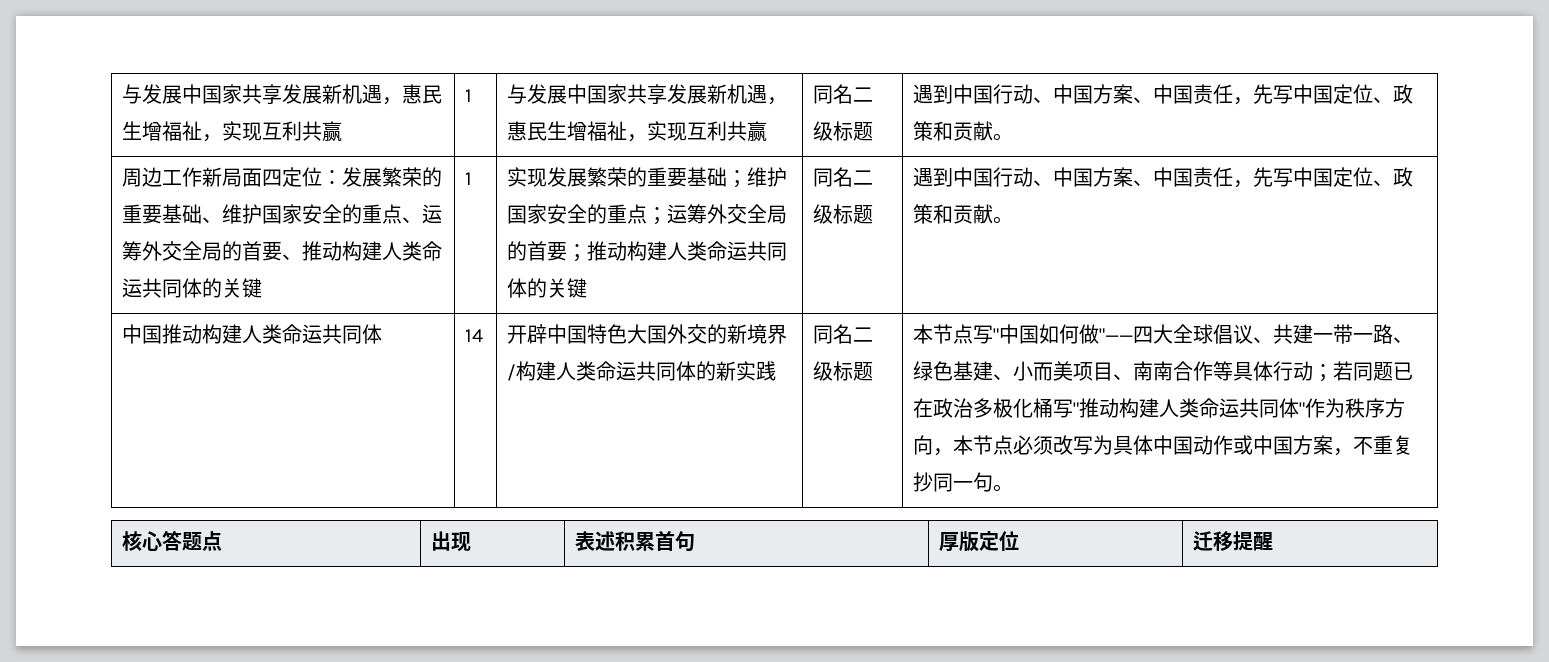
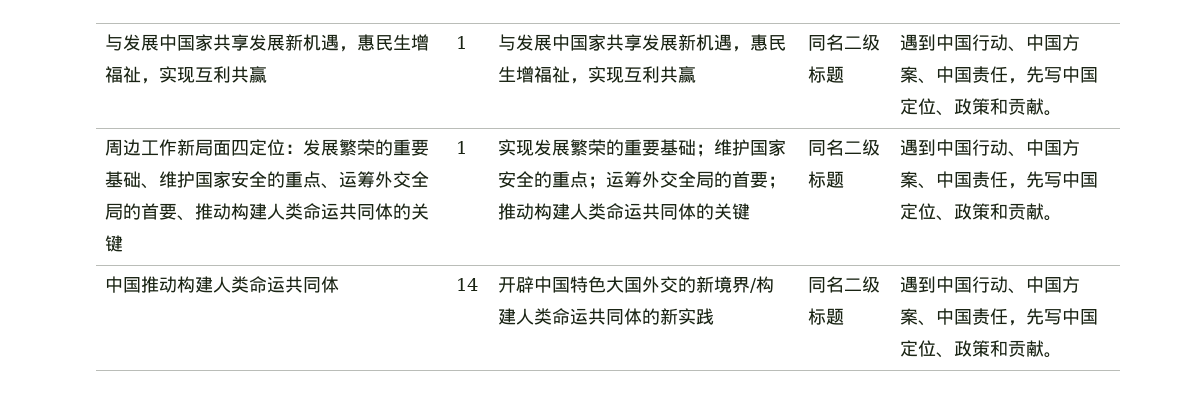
[913,324,1414,344] [913,361,1414,382] [913,398,1406,418] [913,435,1414,456] [913,472,1014,492] [122,530,223,551] [431,531,472,552] [575,531,696,552] [939,531,1020,552] [1193,531,1274,551] 本节点写"中国如何做"——四大全球倡议、共建一带一路、绿色基建、小而美项目、南南合作等具体行动；若同题已在政治多极化桶写"推动构建人类命运共同体"作为秩序方向，本节点必须改写为具体中国动作或中国方案，不重复抄同一句。 // 核心答题点 | 出现 | 表述积累首句 | 厚版定位 | 迁移提醒 -> [900,276,1081,294] [900,308,1099,326] [900,340,1063,358] 遇到中国行动、中国方案、中国责任，先写中国定位、政策和贡献。

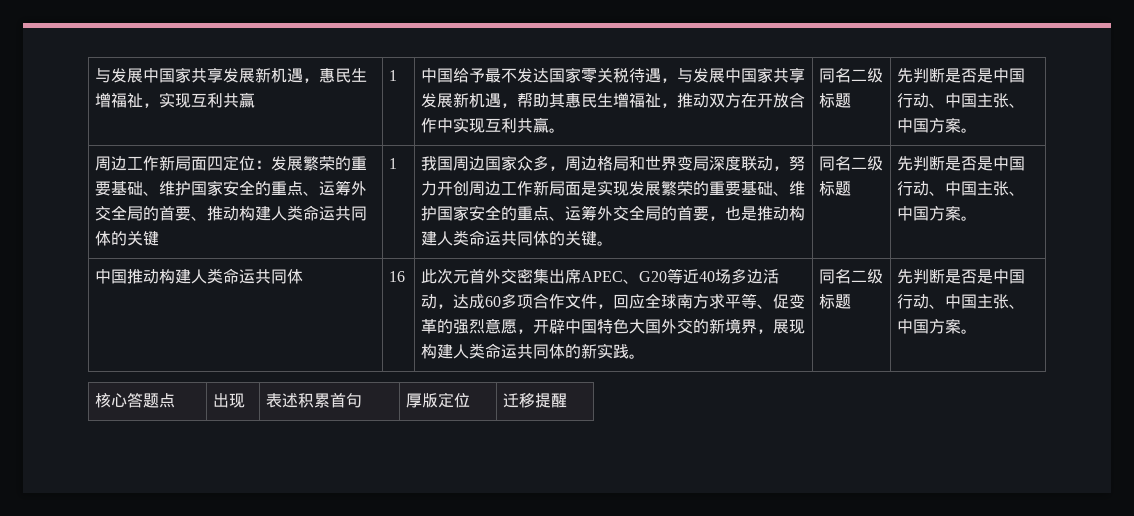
[498,34,787,52] [498,66,697,84] [808,34,881,51] [808,66,845,83] [900,34,1081,52] [900,66,1099,84] [900,98,1045,116] 与发展中国家共享发展新机遇，惠民生增福祉，实现互利共赢 | 同名二级标题 | 遇到中国行动、中国方案、中国责任，先写中国定位、政策和贡献 -> [421,67,806,83] [421,92,806,108] [421,117,566,133] [819,68,884,83] [819,93,852,108] [897,68,1026,83] [897,93,1026,108] [897,118,962,133] 中国给予最不发达国家零关税待遇，与发展中国家共享发展新机遇，帮助其惠民生增福祉，推动双方在开放合作中实现互利共赢。 | 同名二级标题 | 先判断是否是中国行动、中国主张、中国方案
(468, 147) none -> [421,155,806,171] [421,180,598,196] 我国周边国家众多，周边格局和世界变局深度联动，努力开创周边工作新局面是
[696,139,787,157] [498,171,787,189] [498,203,751,220] [808,139,881,156] [808,171,845,188] [900,139,1081,157] [900,171,1099,189] [900,203,1045,221] ；维护国家安全的重点；运筹外交全局的首要；推动构建人类命运共同体的关键 | 同名二级标题 | 遇到中国行动、中国方案、中国责任，先写中国定位、政策和贡献 -> [773,181,806,196] [421,205,806,221] [421,230,614,246] [819,156,884,171] [819,181,852,196] [897,156,1026,171] [897,181,1026,196] [897,206,962,221] 、维护国家安全的重点、运筹外交全局的首要，也是推动构建人类命运共同体的关键。 | 同名二级标题 | 先判断是否是中国行动、中国主张、中国方案
[456,278,479,291] 14 | -> [389,271,406,282] [421,268,780,284] [421,293,806,309] [421,318,534,334] 16 | 此次元首外交密集出席APEC、G20等近40场多边活动，达成60多项合作文件，回应全球南方求平等、促变革的强烈意愿，
[750,278,758,293] / -> [757,319,806,334] ，展现
[808,276,881,293] [808,308,845,325] [900,276,1081,294] [900,308,1099,326] [900,340,1063,358] | 同名二级标题 | 遇到中国行动、中国方案、中国责任，先写中国定位、政策和贡献。 -> [629,354,646,359] [819,269,884,284] [819,294,852,309] [897,269,1026,284] [897,294,1026,309] [897,319,978,334] [95,392,176,408] [213,393,246,408] [266,393,363,408] [406,392,471,408] [503,393,568,408] 。 | 同名二级标题 | 先判断是否是中国行动、中国主张、中国方案。 // 核心答题点 | 出现 | 表述积累首句 | 厚版定位 | 迁移提醒

